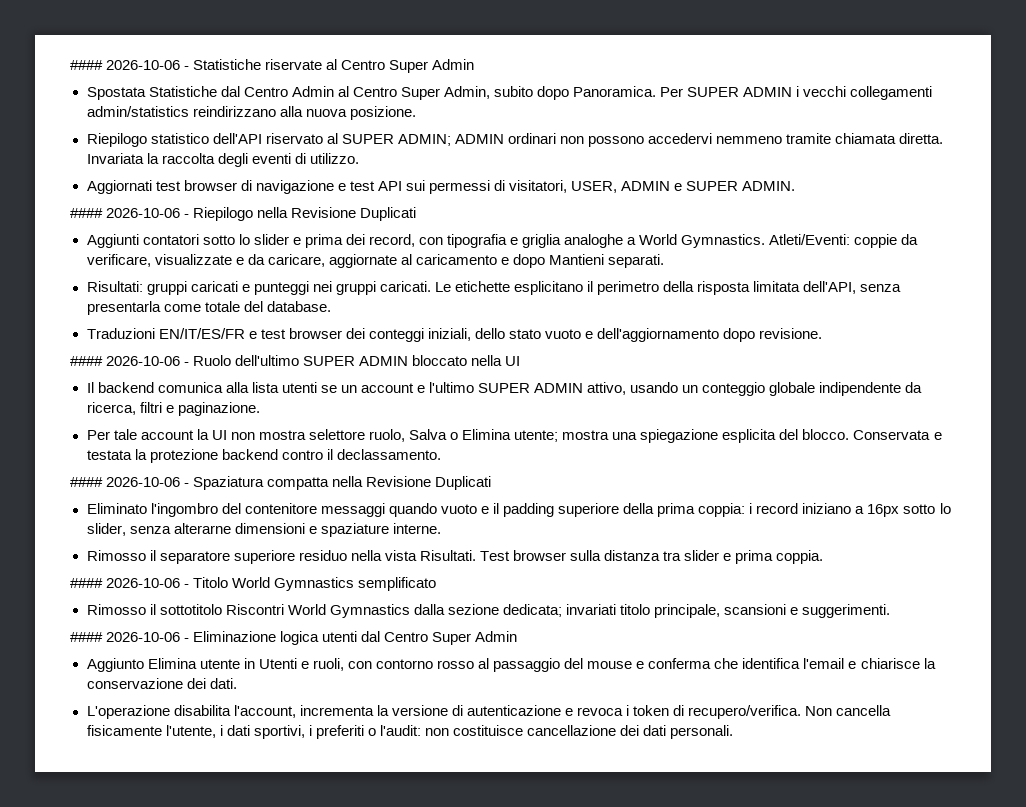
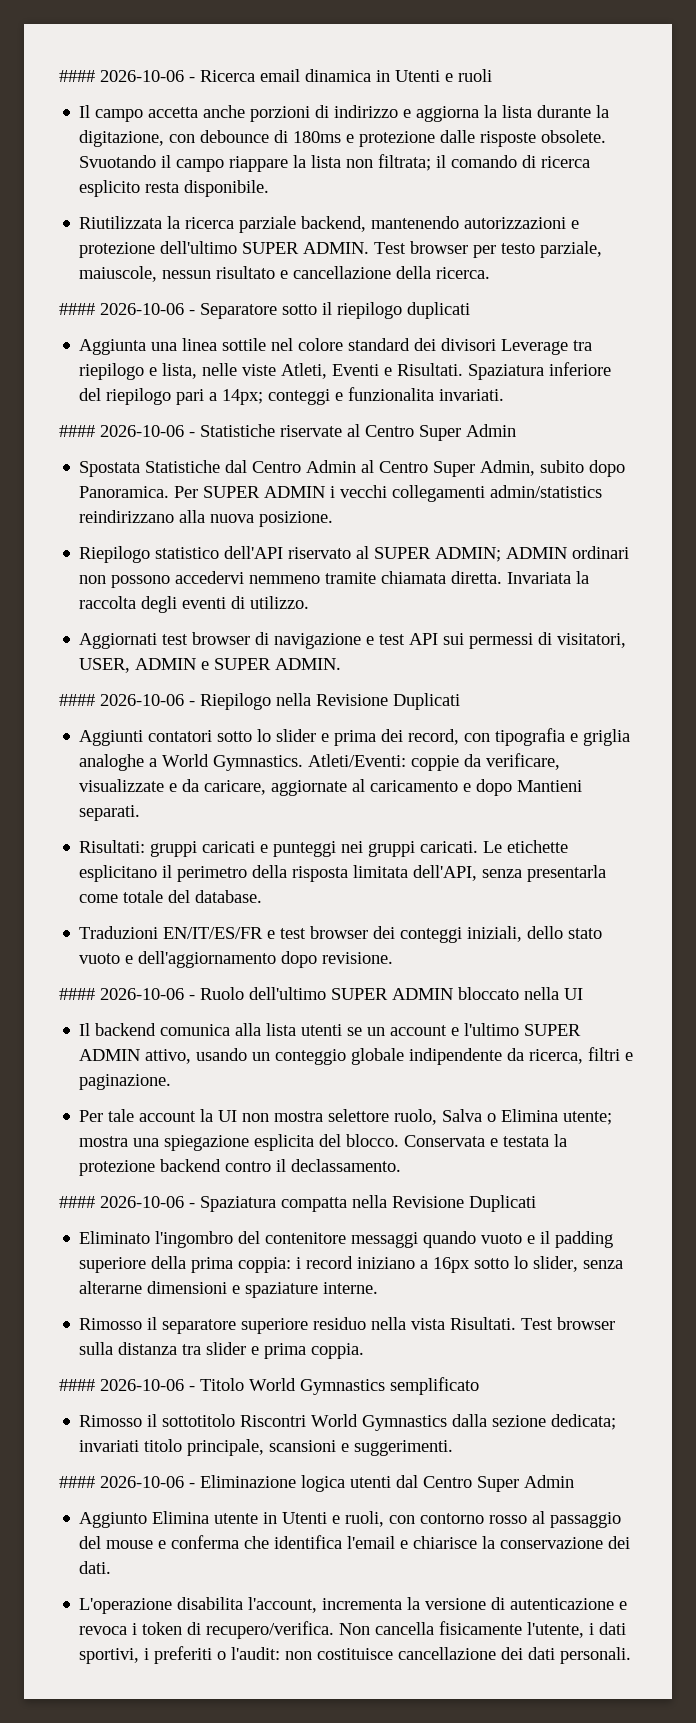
[70,60,190,70] #### 2026-10-06 - -> [59,69,492,82] [79,105,610,122] [79,130,607,147] [79,154,591,172] [79,180,270,197] [79,216,580,233] [79,241,603,258] [79,266,491,282] [59,302,470,319] [79,338,593,355] [79,362,612,380] [79,387,505,405] [59,425,195,437] #### 2026-10-06 - Ricerca email dinamica in Utenti e ruoli // Il campo accetta anche porzioni di indirizzo e aggiorna la lista durante la digitazione, con debounce di 180ms e protezione dalle risposte obsolete. Svuotando il campo riappare la lista non filtrata; il comando di ricerca esplicito resta disponibile. // Riutilizzata la ricerca parziale backend, mantenendo autorizzazioni e protezione dell'ultimo SUPER ADMIN. Test browser per testo parziale, maiuscole, nessun risultato e cancellazione della ricerca. // #### 2026-10-06 - Separatore sotto il riepilogo duplicati // Aggiunta una linea sottile nel colore standard dei divisori Leverage tra riepilogo e lista, nelle viste Atleti, Eventi e Risultati. Spaziatura inferiore del riepilogo pari a 14px; conteggi e funzionalita invariati. // #### 2026-10-06 -

